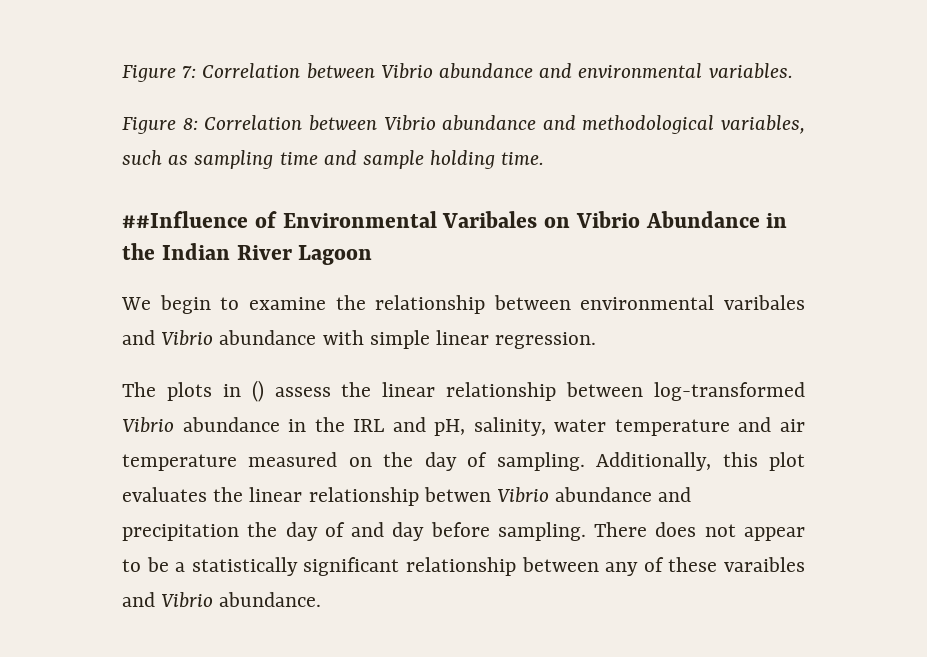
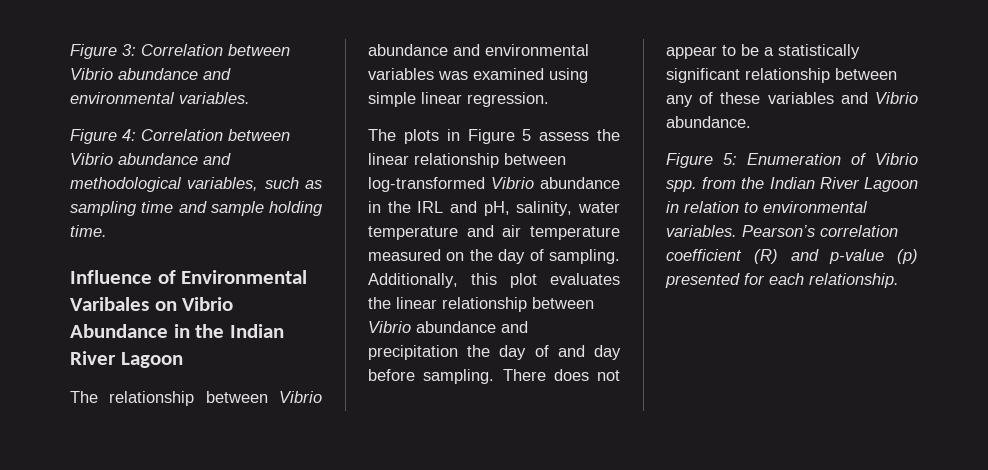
[122,65,197,82] Figure 7: -> [70,44,136,59] Figure 3:
[182,118,198,130] 8: -> [122,129,136,141] 4:
[122,211,248,228] ##Influence -> [70,270,152,284] Influence
[121,295,805,314] [122,330,364,346] We begin to examine the relationship between environmental varibales and Vibrio abundance with -> [70,391,322,406] [368,44,589,56] [368,68,588,83] The relationship between Vibrio abundance and environmental variables was examined using
[251,380,264,402] () -> [467,129,532,144] Figure 5
[423,487,491,502] betwen -> [532,297,594,309] between
[724,557,806,572] varaibles -> [767,92,834,104] variables
(322, 599) none -> [666,153,918,168] [666,177,918,192] [666,201,868,213] [666,225,898,237] [666,249,918,264] [665,273,899,288] // Figure 5: Enumeration of Vibrio spp. from the Indian River Lagoon in relation to environmental variables. Pearson’s correlation coefficient (R) and p-value (p) presented for each relationship.

